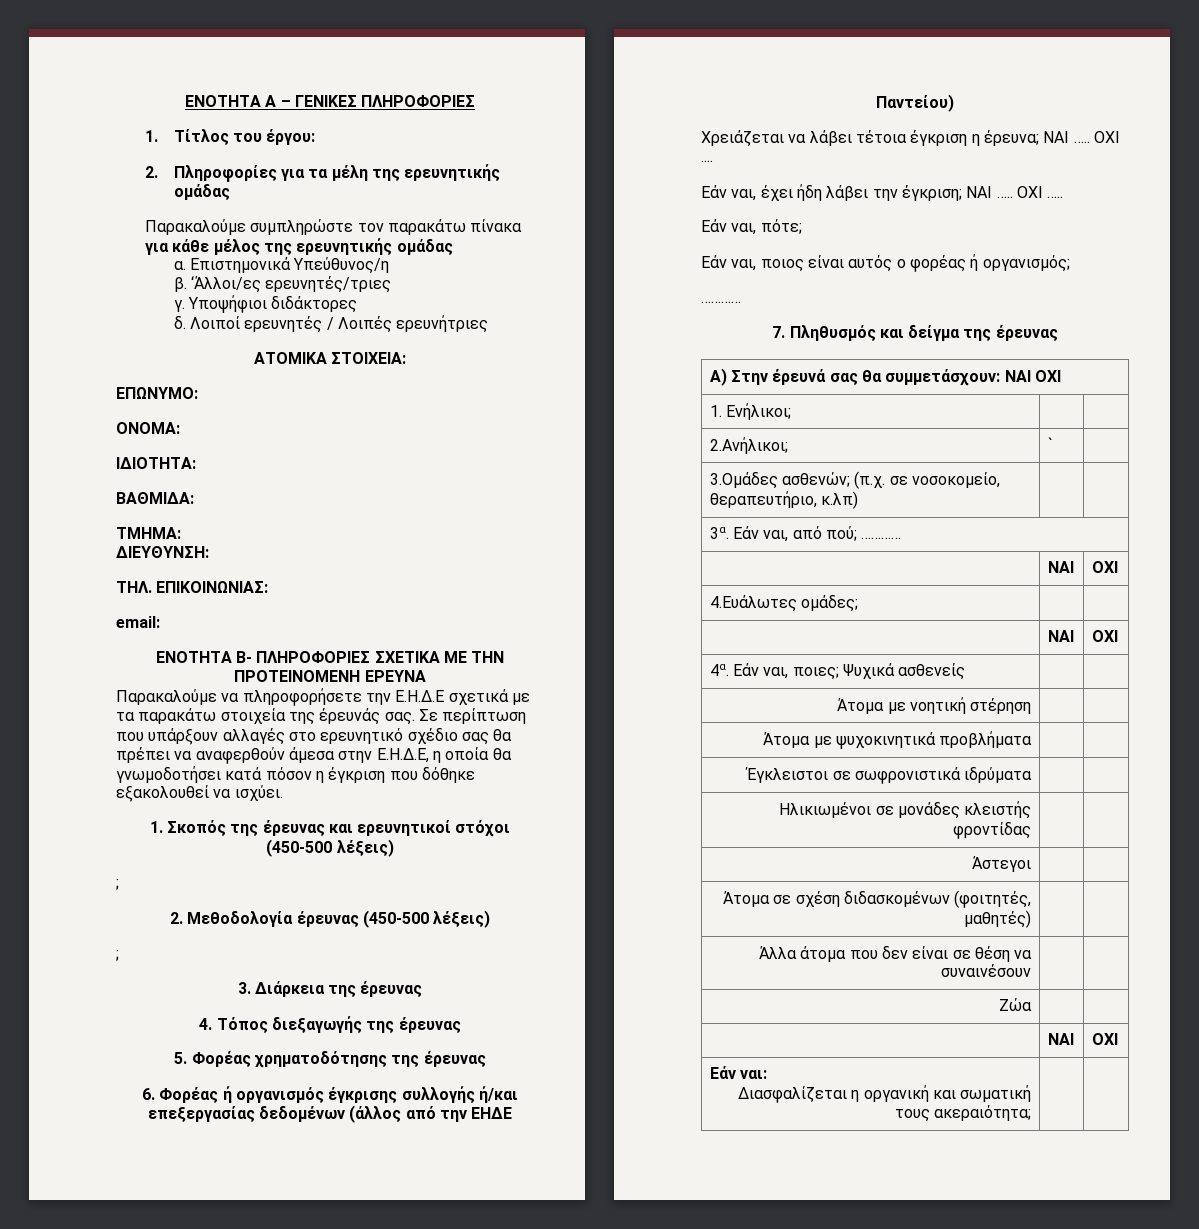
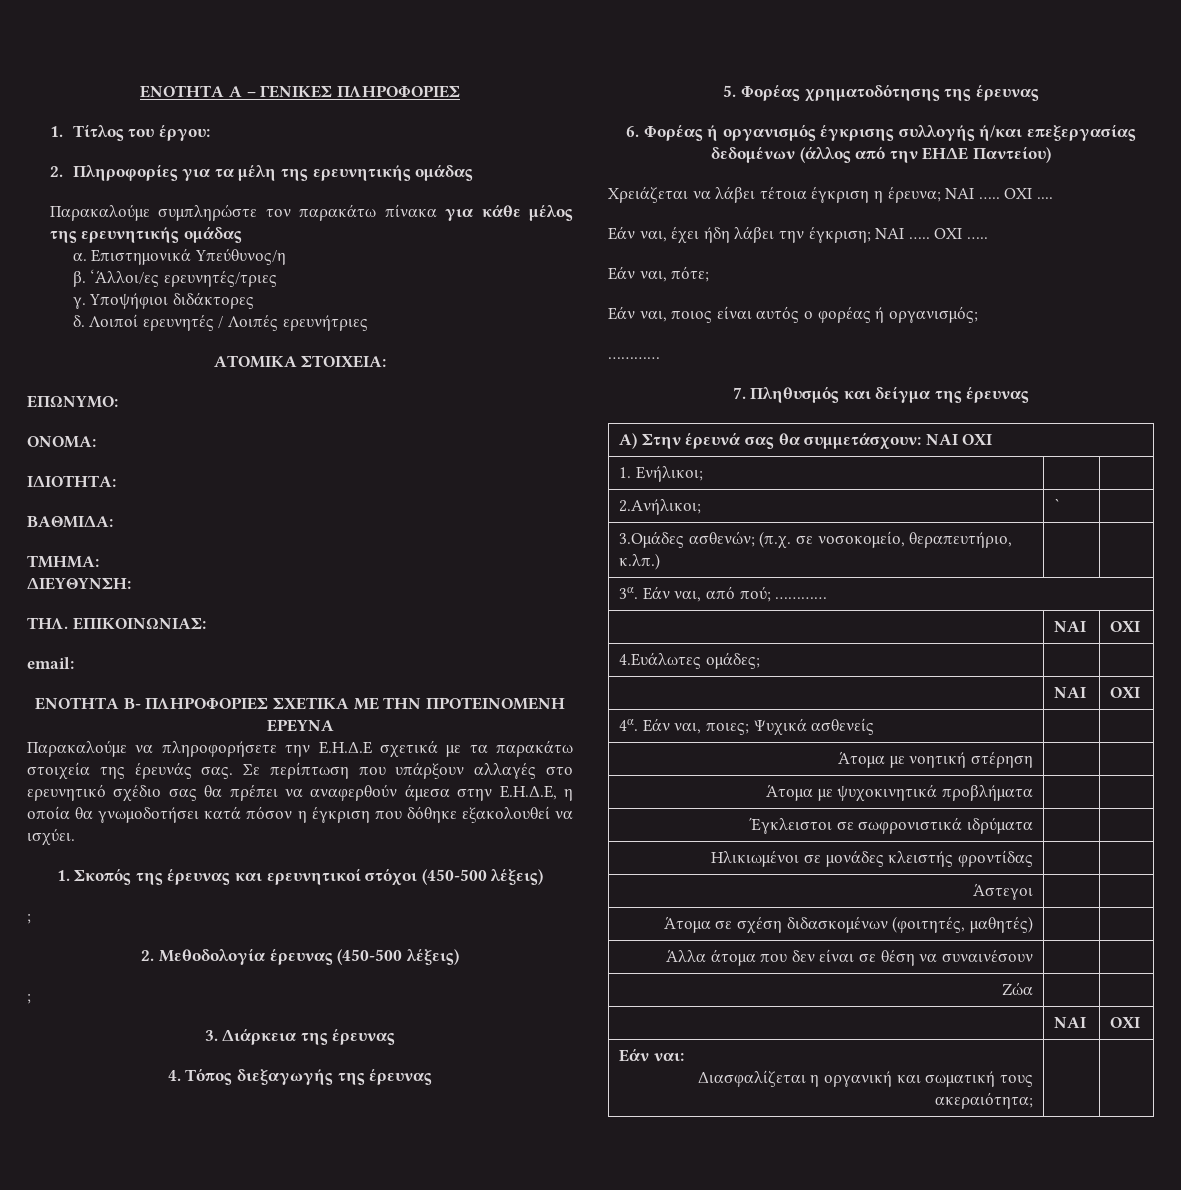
[820,491,858,509] κ.λπ) -> [619,553,661,570] κ.λπ.)

